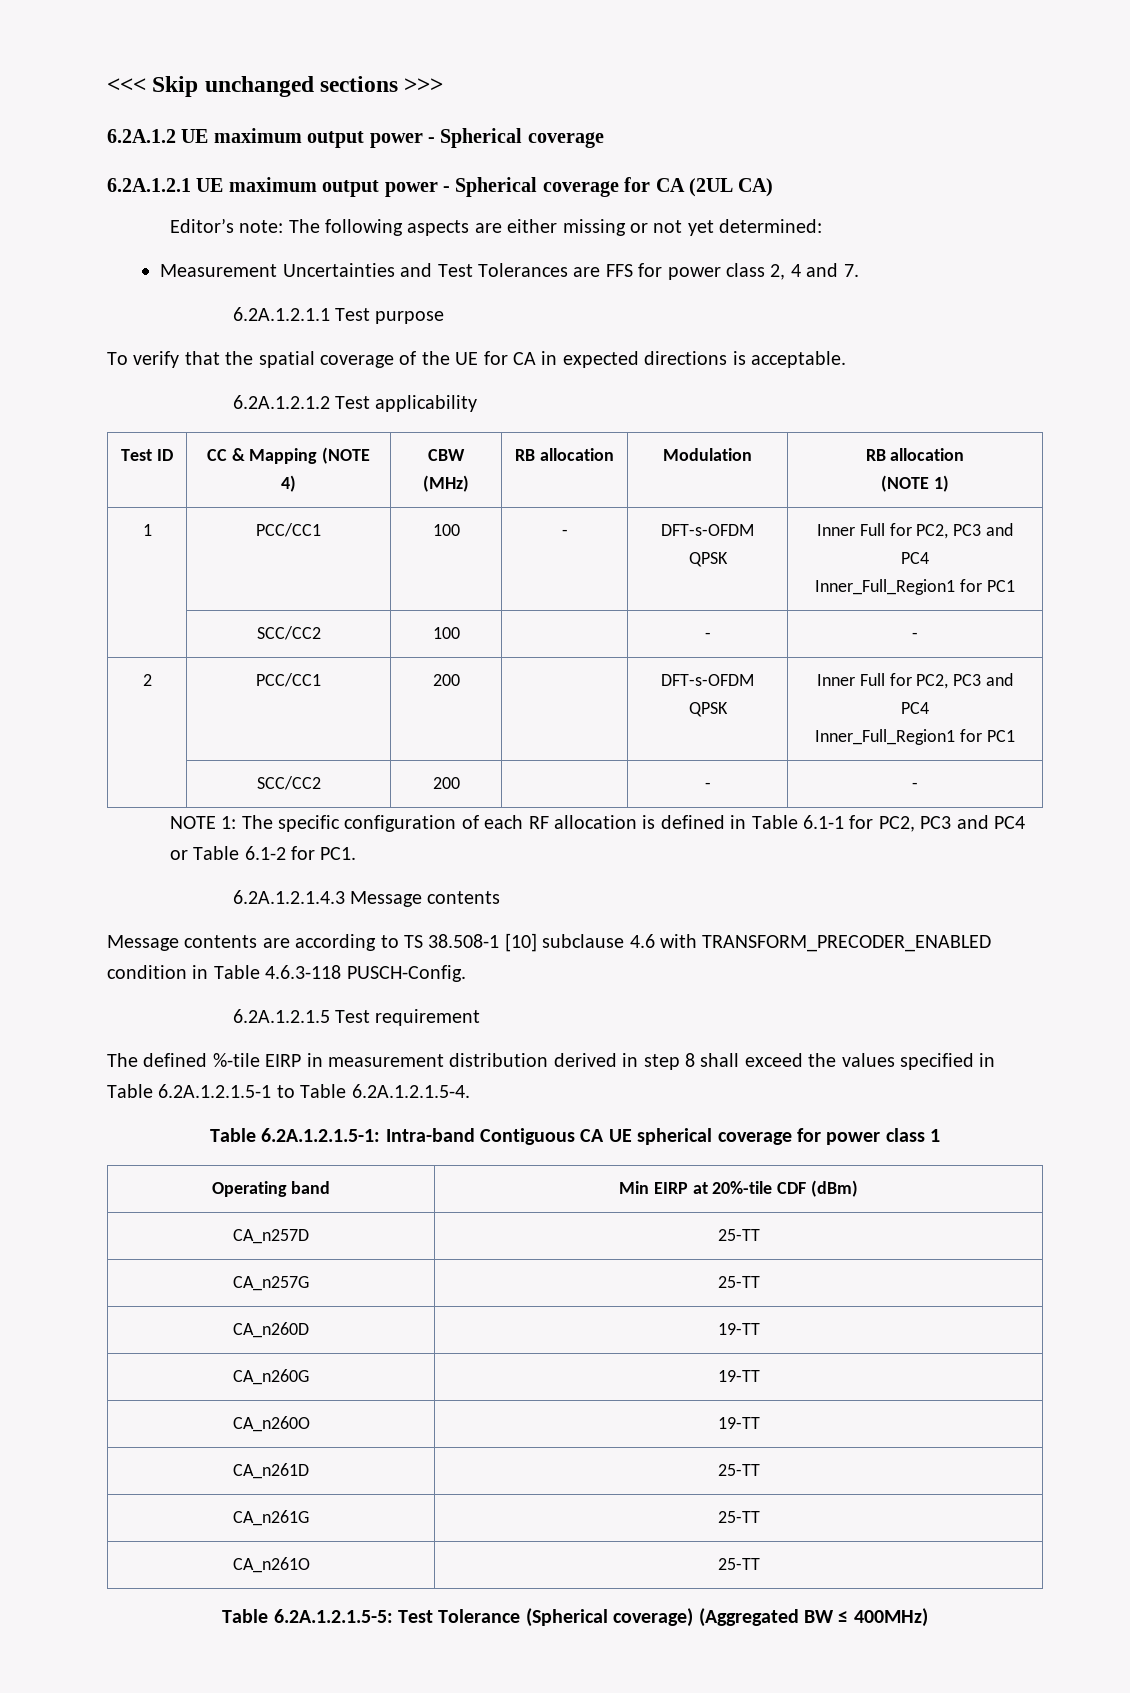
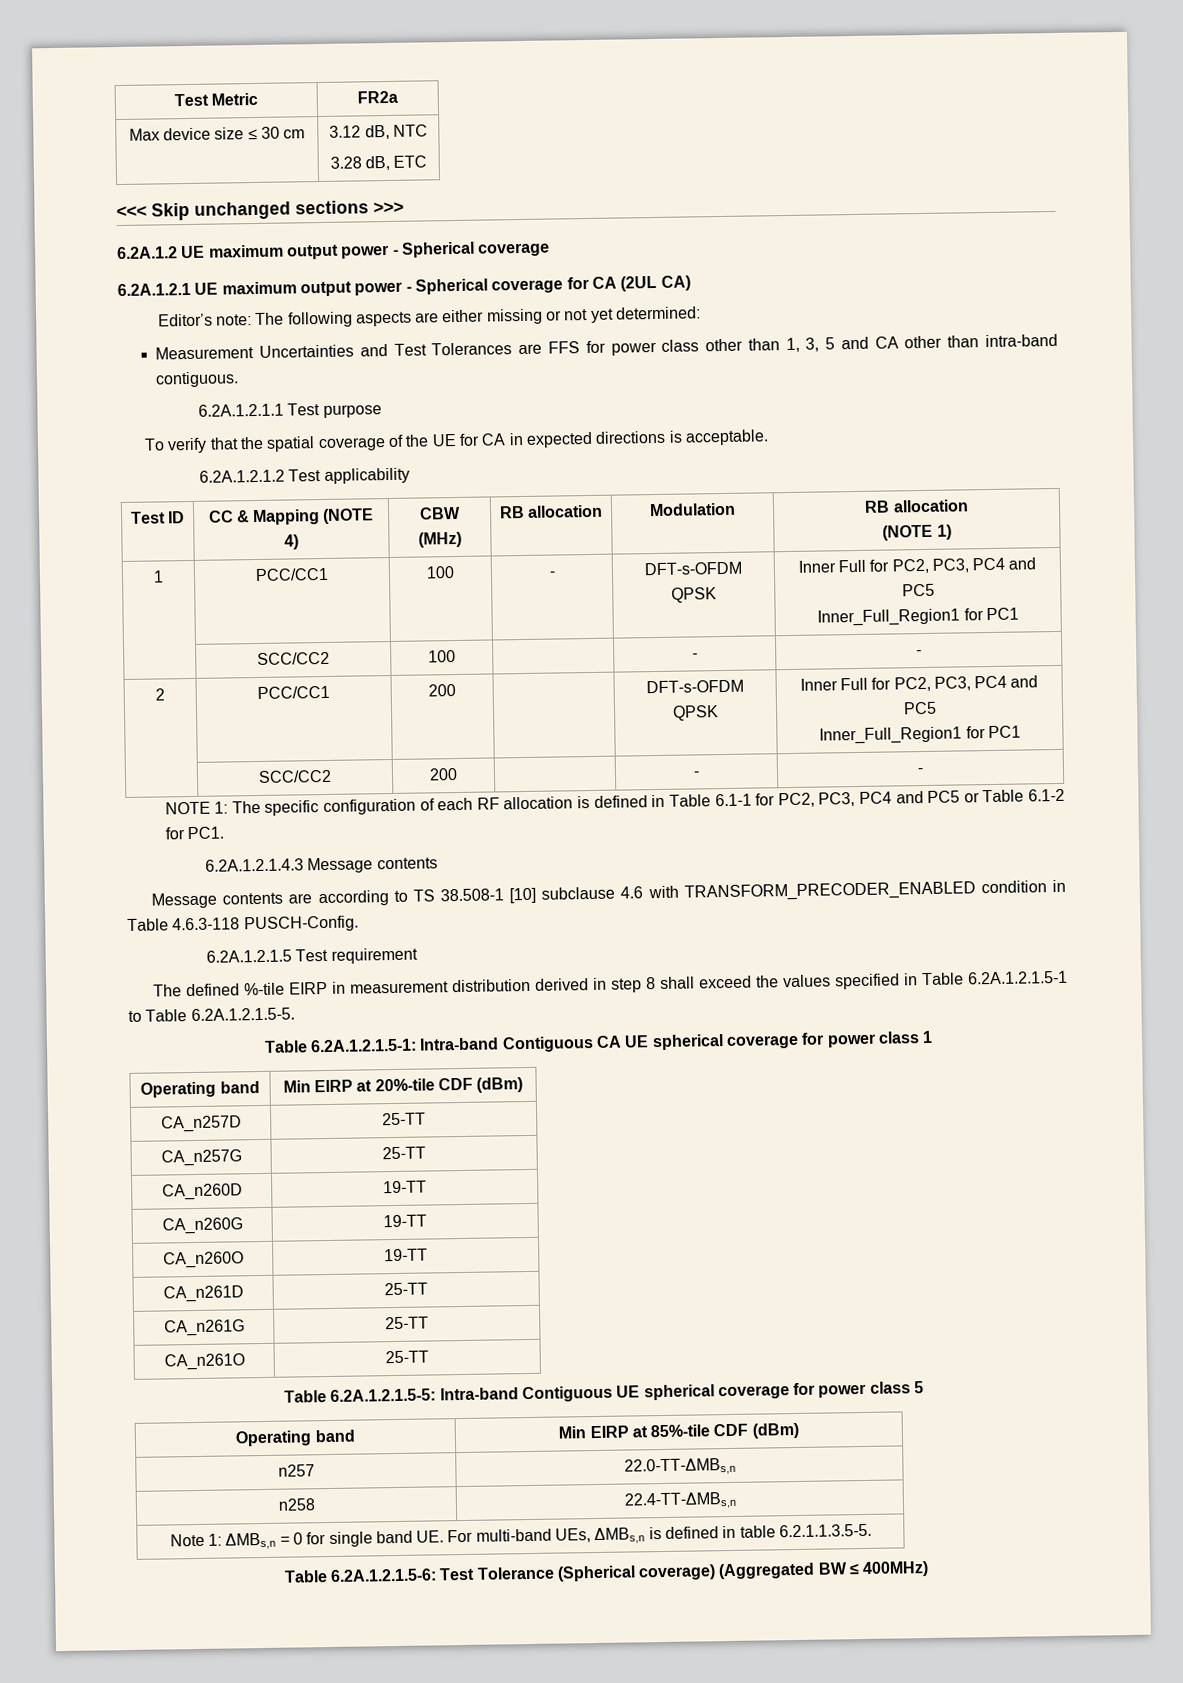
(107, 85) none -> [173,92,259,107] [357,90,398,104] [128,126,306,141] [329,124,428,140] [329,155,428,171] Test Metric | FR2a // Max device size ≤ 30 cm | 3.12 dB, NTC // 3.28 dB, ETC //
[770,263,859,280] 2, 4 and 7. -> [705,333,1058,353] [155,371,240,388] other than 1, 3, 5 and CA other than intra-band contiguous.
[953,523,1014,536] [901,552,930,564] PC3 and PC4 -> [931,557,1037,573] [901,583,935,597] PC3, PC4 and PC5
[953,673,1014,686] [901,702,930,714] PC3 and PC4 -> [933,675,1039,691] [902,701,937,715] PC3, PC4 and PC5
[920,815,1026,829] PC3 and PC4 -> [818,790,961,807] PC3, PC4 and PC5
[351,1084,470,1098] 6.2A.1.2.1.5-4. -> [190,1007,295,1022] 6.2A.1.2.1.5-5.
(393, 1616) none -> [439,1381,925,1403] [235,1429,355,1447] [558,1422,799,1439] [277,1464,315,1477] [623,1457,736,1476] [277,1498,316,1511] [623,1491,737,1510] [169,1523,873,1550] [283,1568,437,1583] Intra-band Contiguous UE spherical coverage for power class 5 // Operating band | Min EIRP at 85%-tile CDF (dBm) // n257 | 22.0-TT-ΔMBs,n // n258 | 22.4-TT-ΔMBs,n // Note 1: ΔMBs,n = 0 for single band UE. For multi-band UEs, ΔMBs,n is defined in table 6.2.1.1.3.5-5. // Table 6.2A.1.2.1.5-6:

